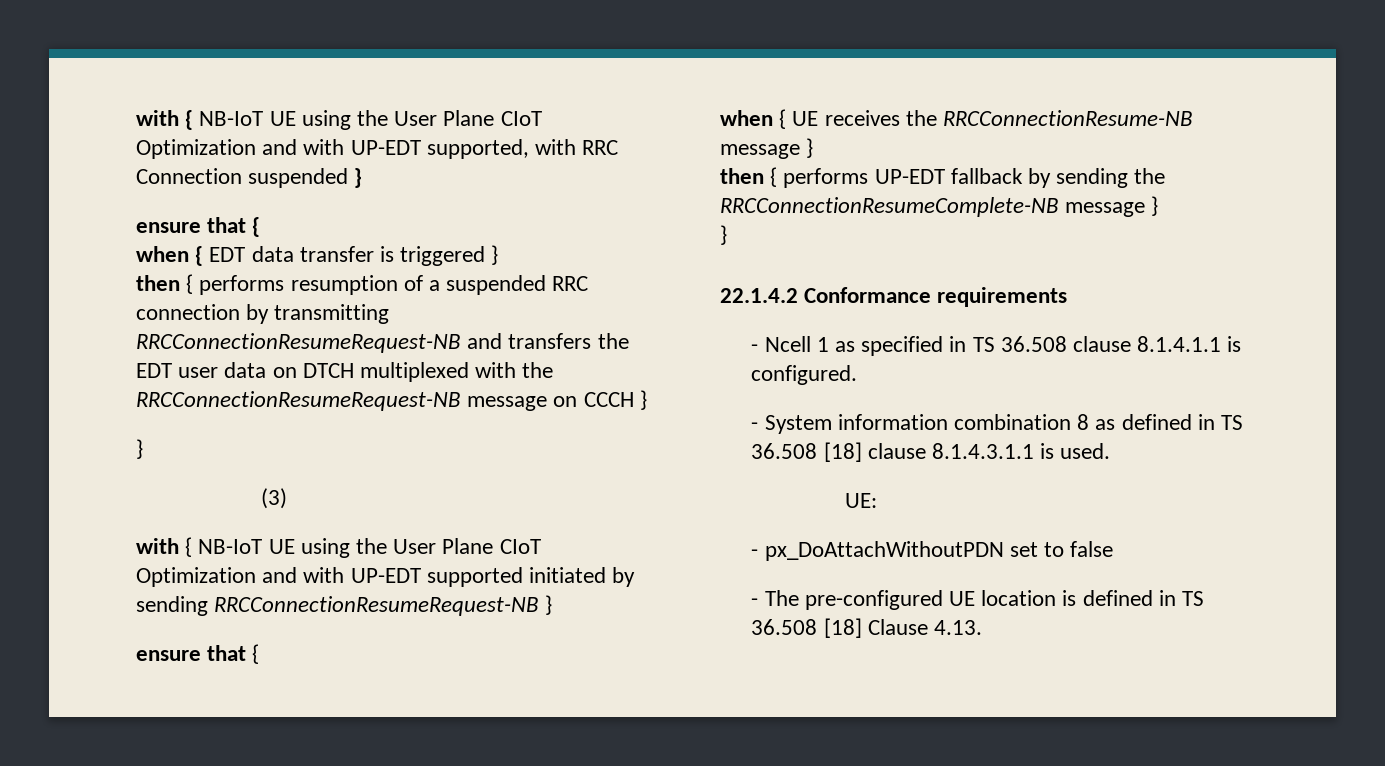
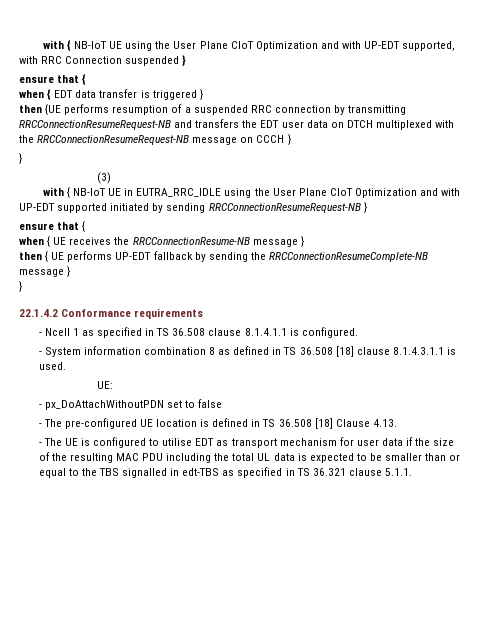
[186,274,194,294] { -> [45,104,62,115] {UE
(295, 546) none -> [124,188,222,197] in EUTRA_RRC_IDLE
(778, 177) none -> [51,252,65,260] UE
(982, 627) none -> [38,437,455,448] [38,452,461,463] [38,467,412,478] // - The UE is configured to utilise EDT as transport mechanism for user data if the size of the resulting MAC PDU including the total UL data is expected to be smaller than or equal to the TBS signalled in edt-TBS as specified in TS 36.321 clause 5.1.1.

